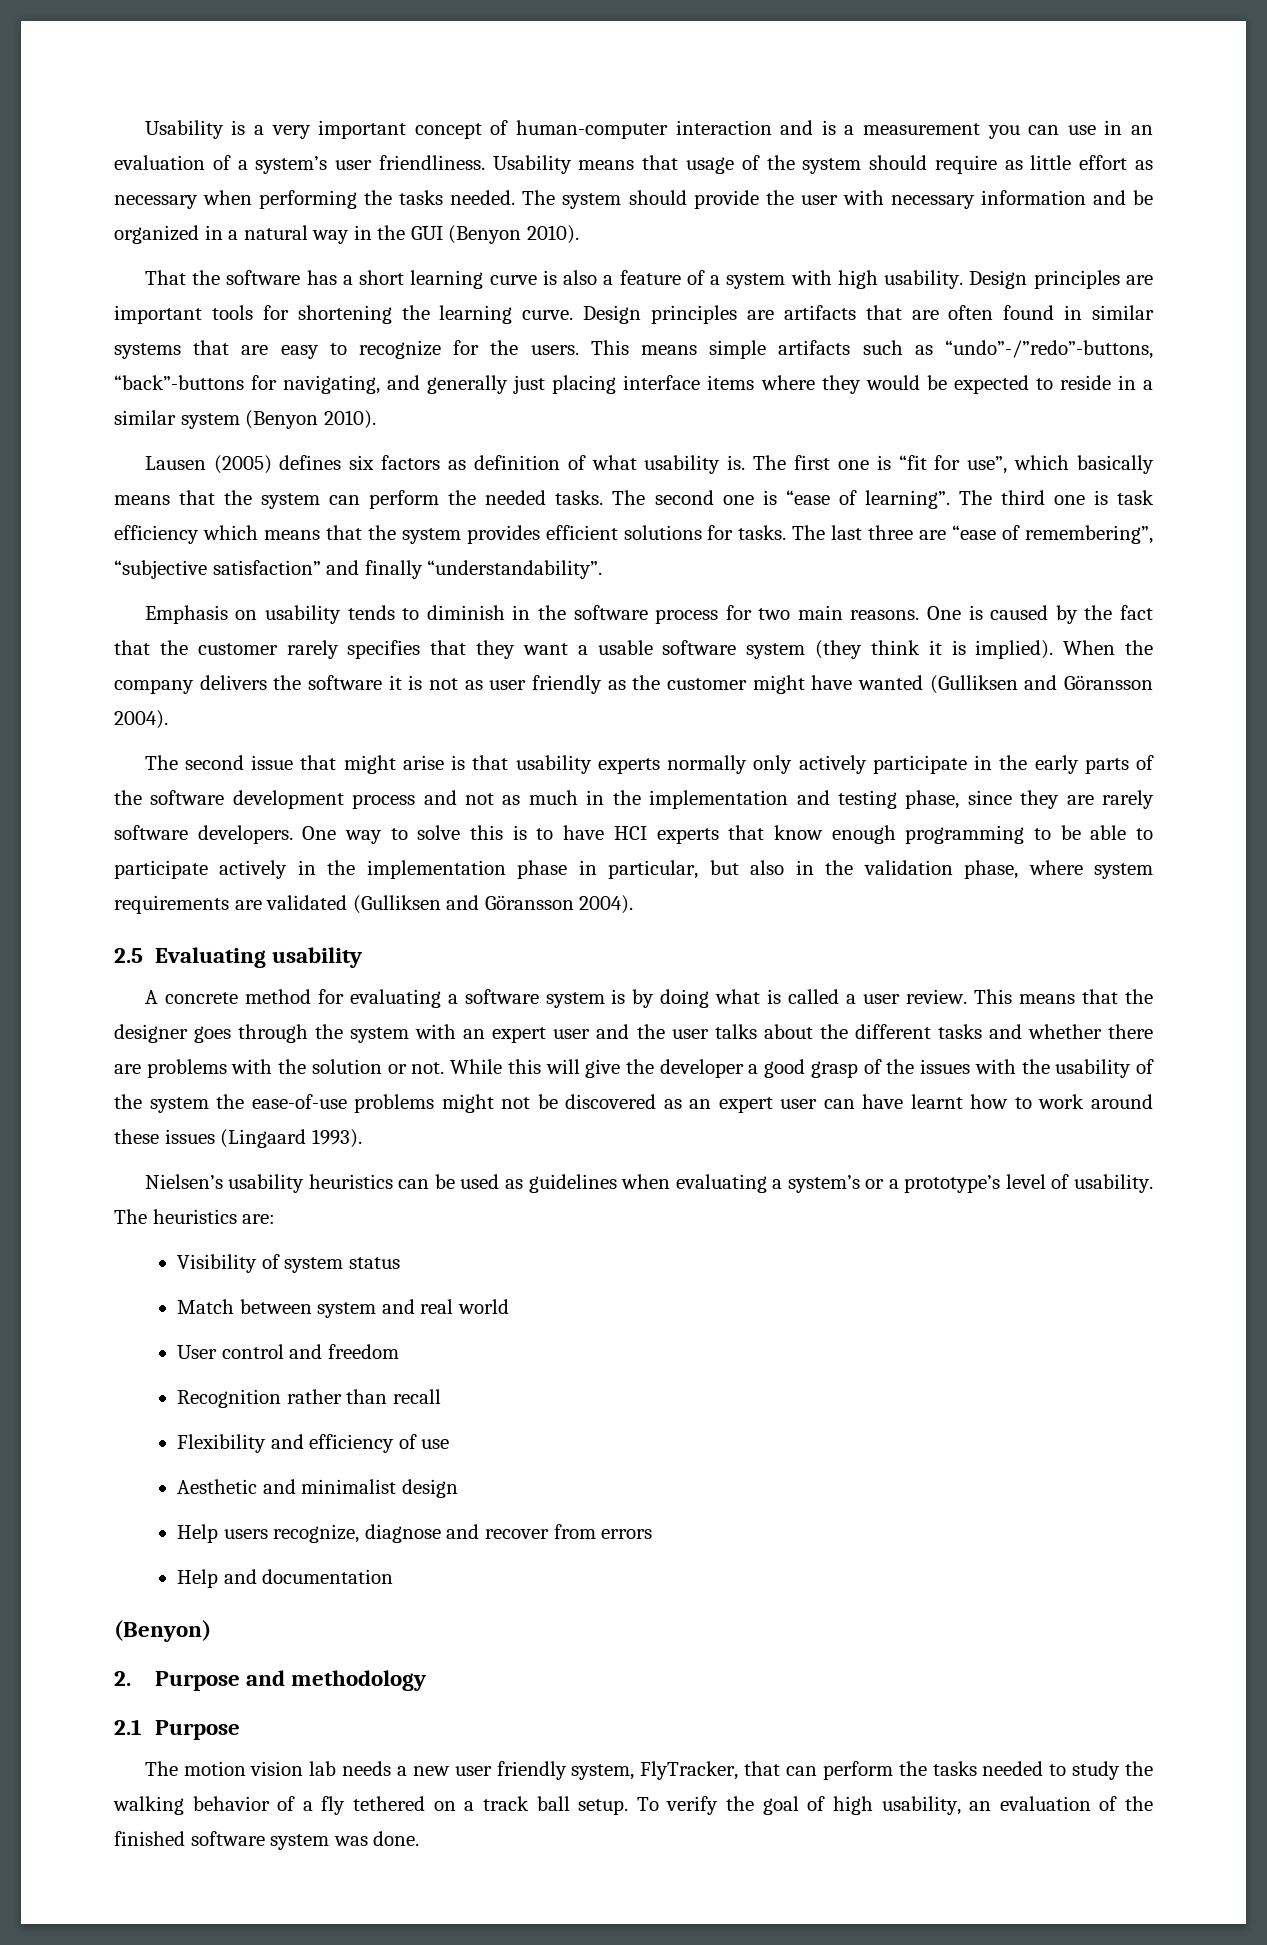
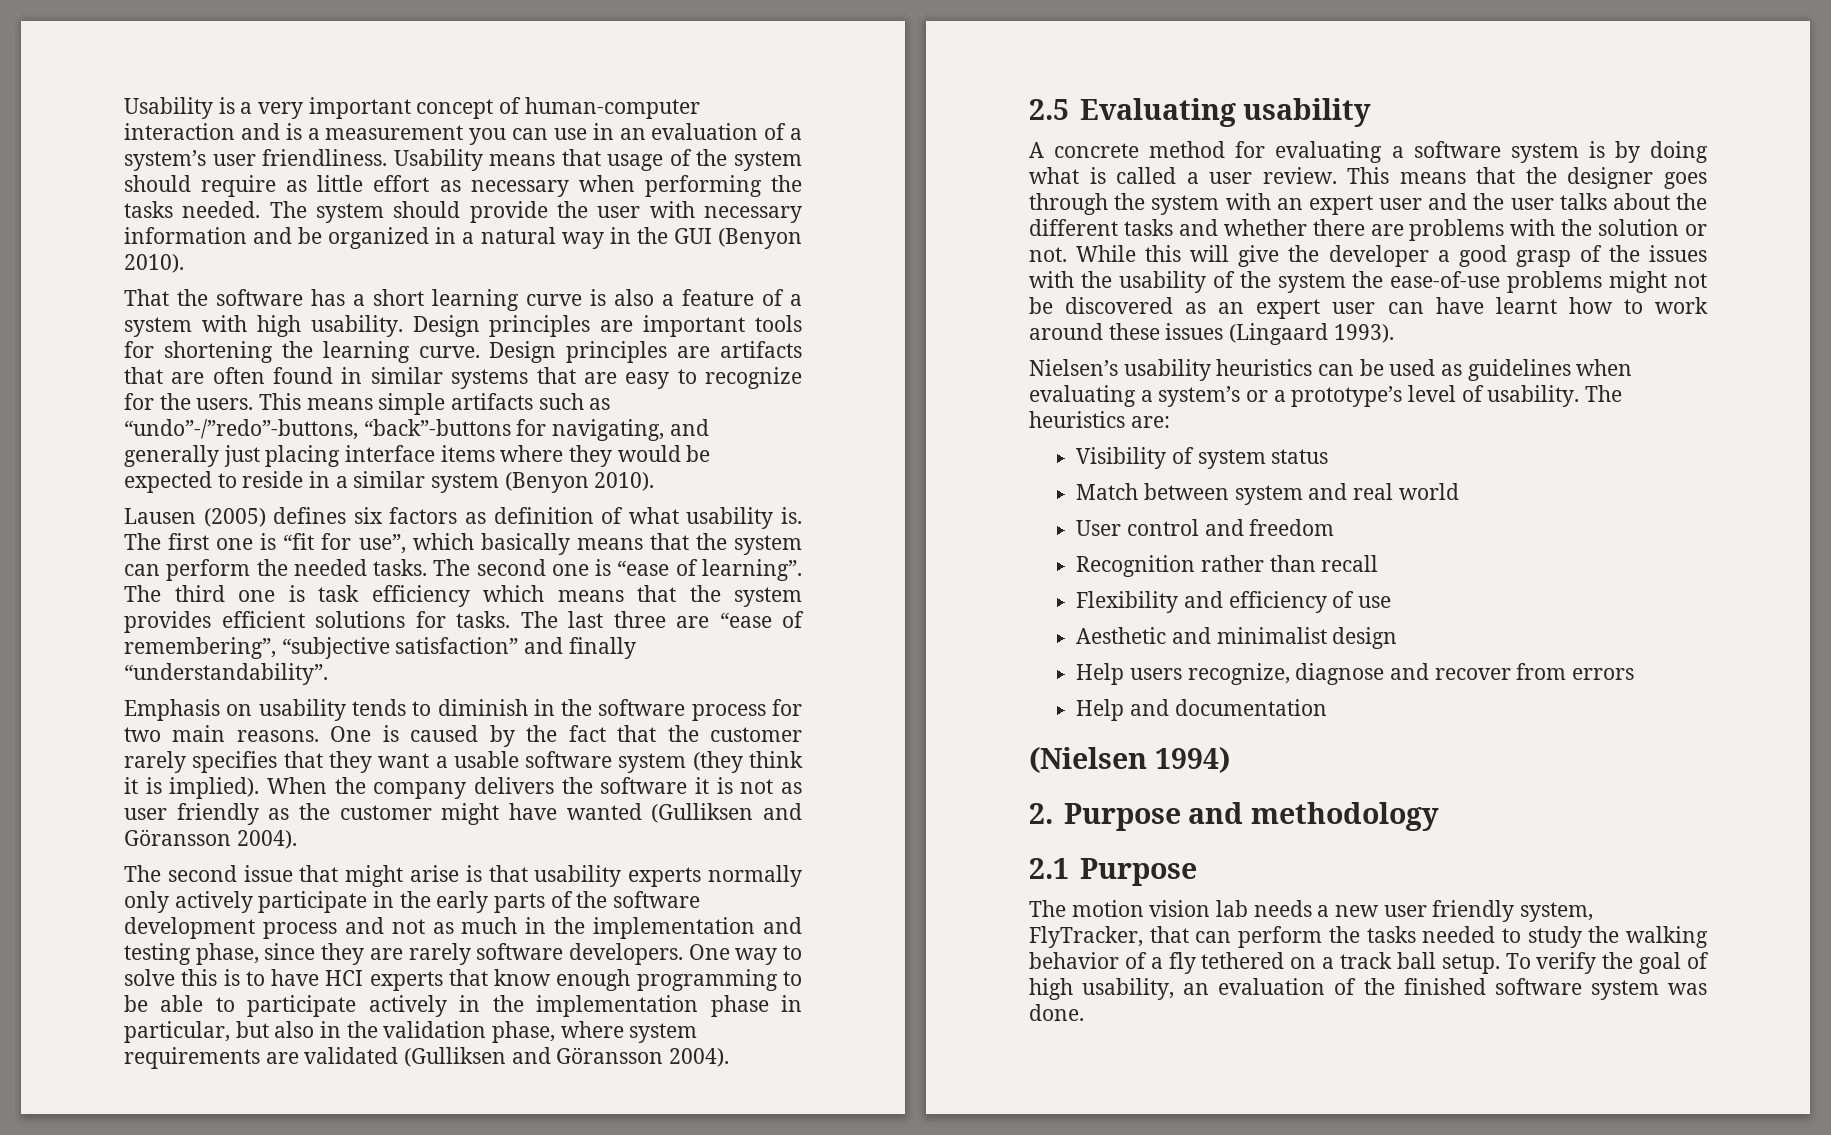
[114,1620,211,1642] (Benyon) -> [1029,747,1230,773] (Nielsen 1994)

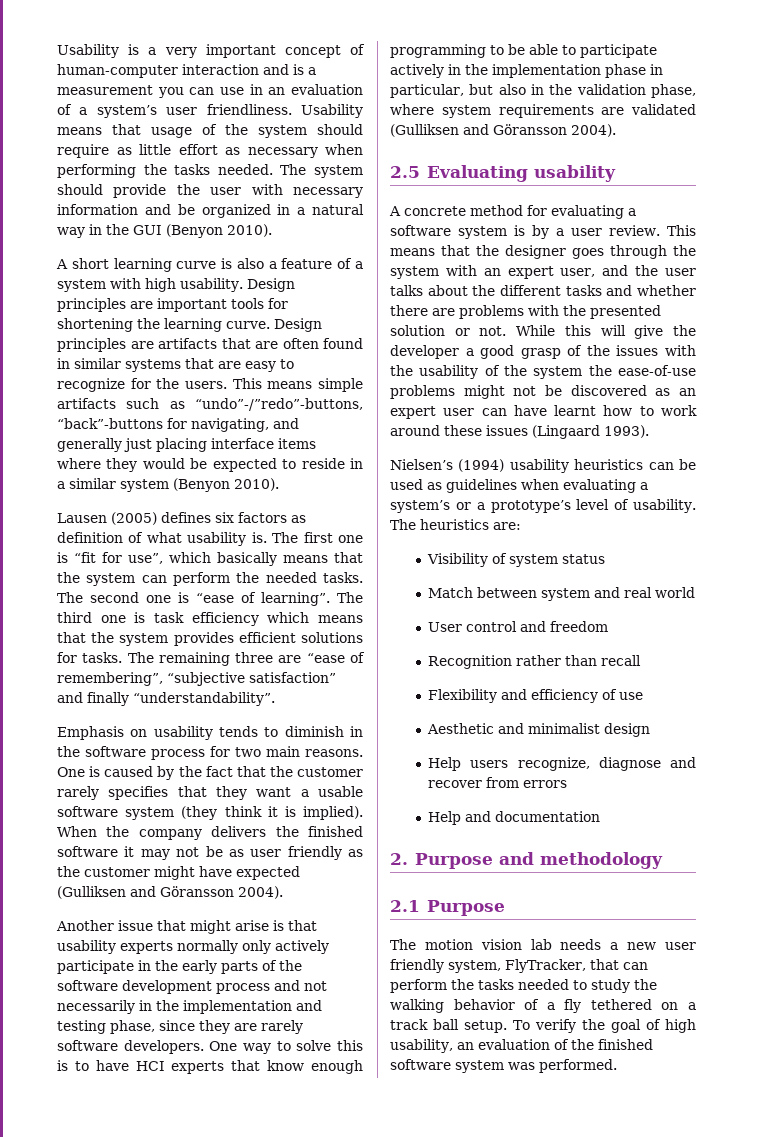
[124,289,365,306] That the software has a -> [56,259,68,269] A
[568,611,603,628] last -> [158,652,230,666] remaining
(593, 785) none -> [308,826,363,837] finished
[716,777,774,794] is not -> [140,846,223,860] may not be
[566,803,802,823] [124,829,297,849] [124,865,237,882] wanted (Gulliksen and Göransson 2004). // The second -> [236,866,300,880] [57,886,283,899] [56,920,114,931] expected (Gulliksen and Göransson 2004). // Another
[432,917,518,934] as much -> [57,1000,135,1014] necessarily
[1650,141,1708,163] [1029,167,1177,184] doing what is called -> (550, 232) none
[1379,198,1422,210] user -> [560,268,596,277] user,
(1593, 227) none -> [590,305,661,319] presented
(1118, 367) none -> [458,459,505,472] (1994)
[1029,747,1230,773] // (Nielsen 1994) -> (601, 816) none
[1029,1004,1084,1021] done. -> [539,1059,617,1073] performed.

